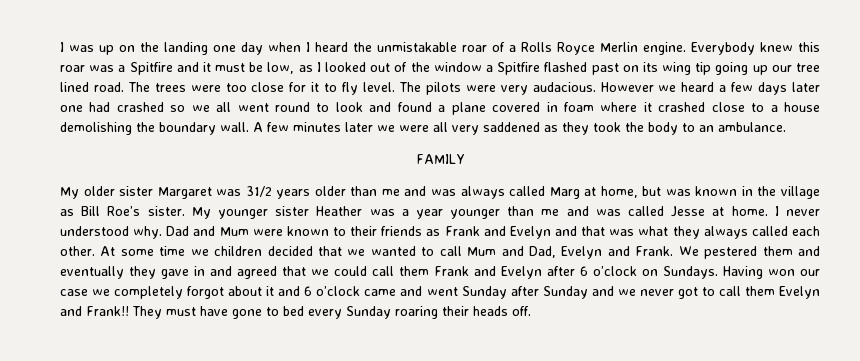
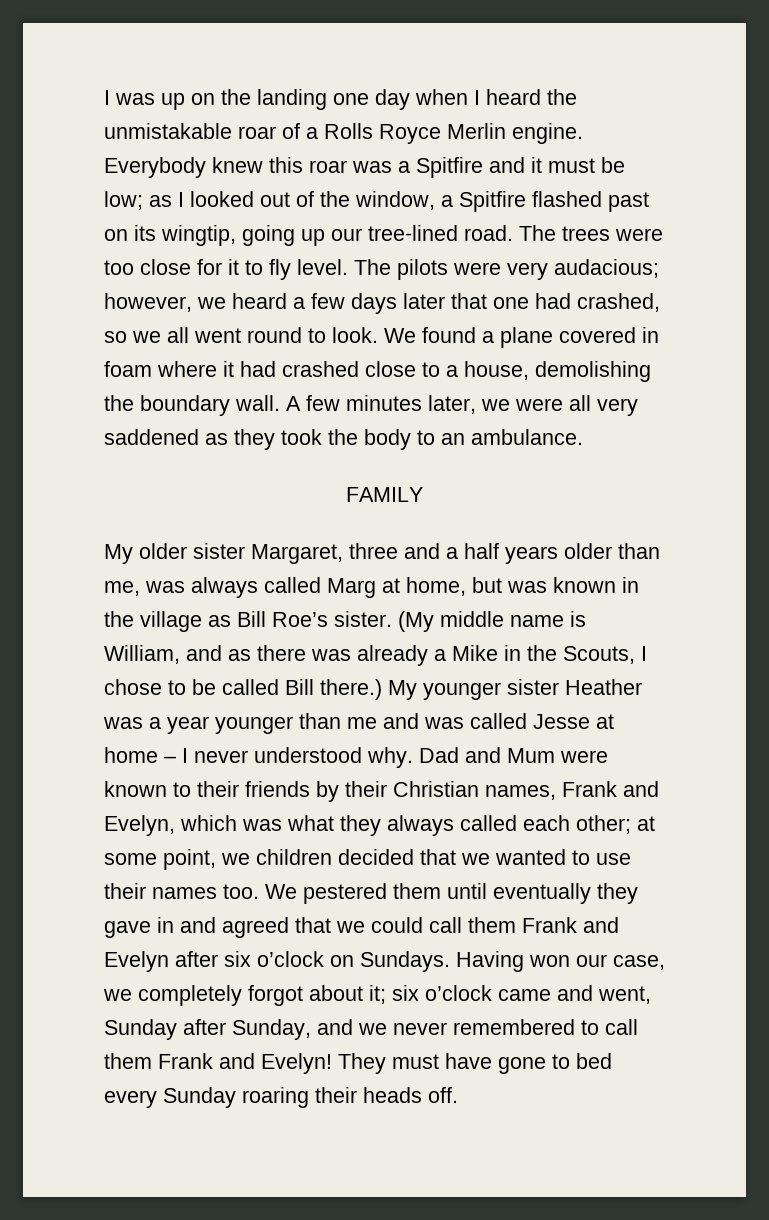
[267,62,295,74] low, -> [104,191,143,210] low;
[433,62,482,72] window -> [355,191,435,210] window,
[662,62,712,75] wing tip -> [161,225,236,246] wingtip,
[796,63,821,72] [60,82,89,92] tree lined -> [368,225,458,241] tree-lined
[532,82,654,92] audacious. However -> [554,259,659,278] [104,293,192,312] audacious; however,
(821, 87) none -> [451,293,487,309] that
[116,102,164,112] crashed -> [577,293,660,312] crashed,
[335,102,392,112] look and -> [332,327,416,343] look. We
(652, 107) none -> [240,361,276,377] had
[783,102,820,112] house -> [464,361,529,380] house,
[345,122,373,132] later -> [428,395,476,414] later,
[157,186,272,199] Margaret was 31/2 -> [251,543,499,564] Margaret, three and a half
[381,186,427,196] me and -> [104,581,140,596] me,
(185, 211) none -> [398,611,586,632] [104,645,647,666] [104,679,382,700] (My middle name is William, and as there was already a Mike in the Scouts, I chose to be called Bill there.)
[731,206,768,216] home. -> [104,747,176,763] home –
[426,226,606,239] as Frank and Evelyn and that -> [316,781,659,802] [104,815,237,836] by their Christian names, Frank and Evelyn, which
[60,246,186,256] other. At some time -> [576,815,655,834] [104,849,216,870] other; at some point,
[439,246,674,259] call Mum and Dad, Evelyn and Frank. -> [596,853,631,865] [104,883,259,899] use their names too.
[798,246,821,256] and -> [447,883,487,899] until
[580,266,588,276] 6 -> [224,951,251,967] six
[60,289,88,296] case -> [613,955,665,970] case,
[266,286,313,296] it and 6 -> [369,985,419,1004] it; six
[426,287,458,296] went -> [598,986,651,1004] went,
[542,286,588,299] Sunday -> [232,1019,311,1040] Sunday,
[677,287,698,299] got -> [453,1019,575,1035] remembered
[778,286,820,299] [60,306,129,316] Evelyn and Frank!! -> [158,1053,332,1074] Frank and Evelyn!

